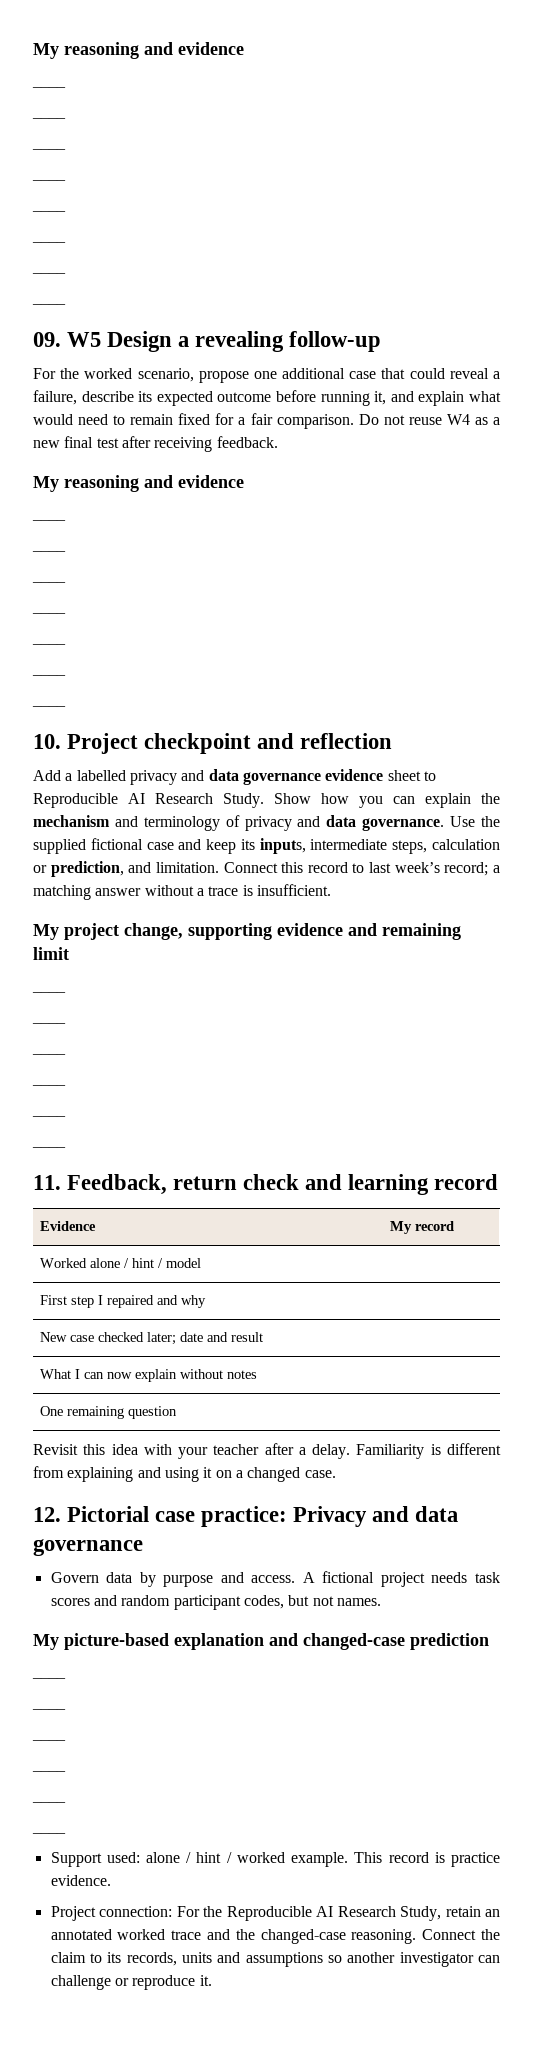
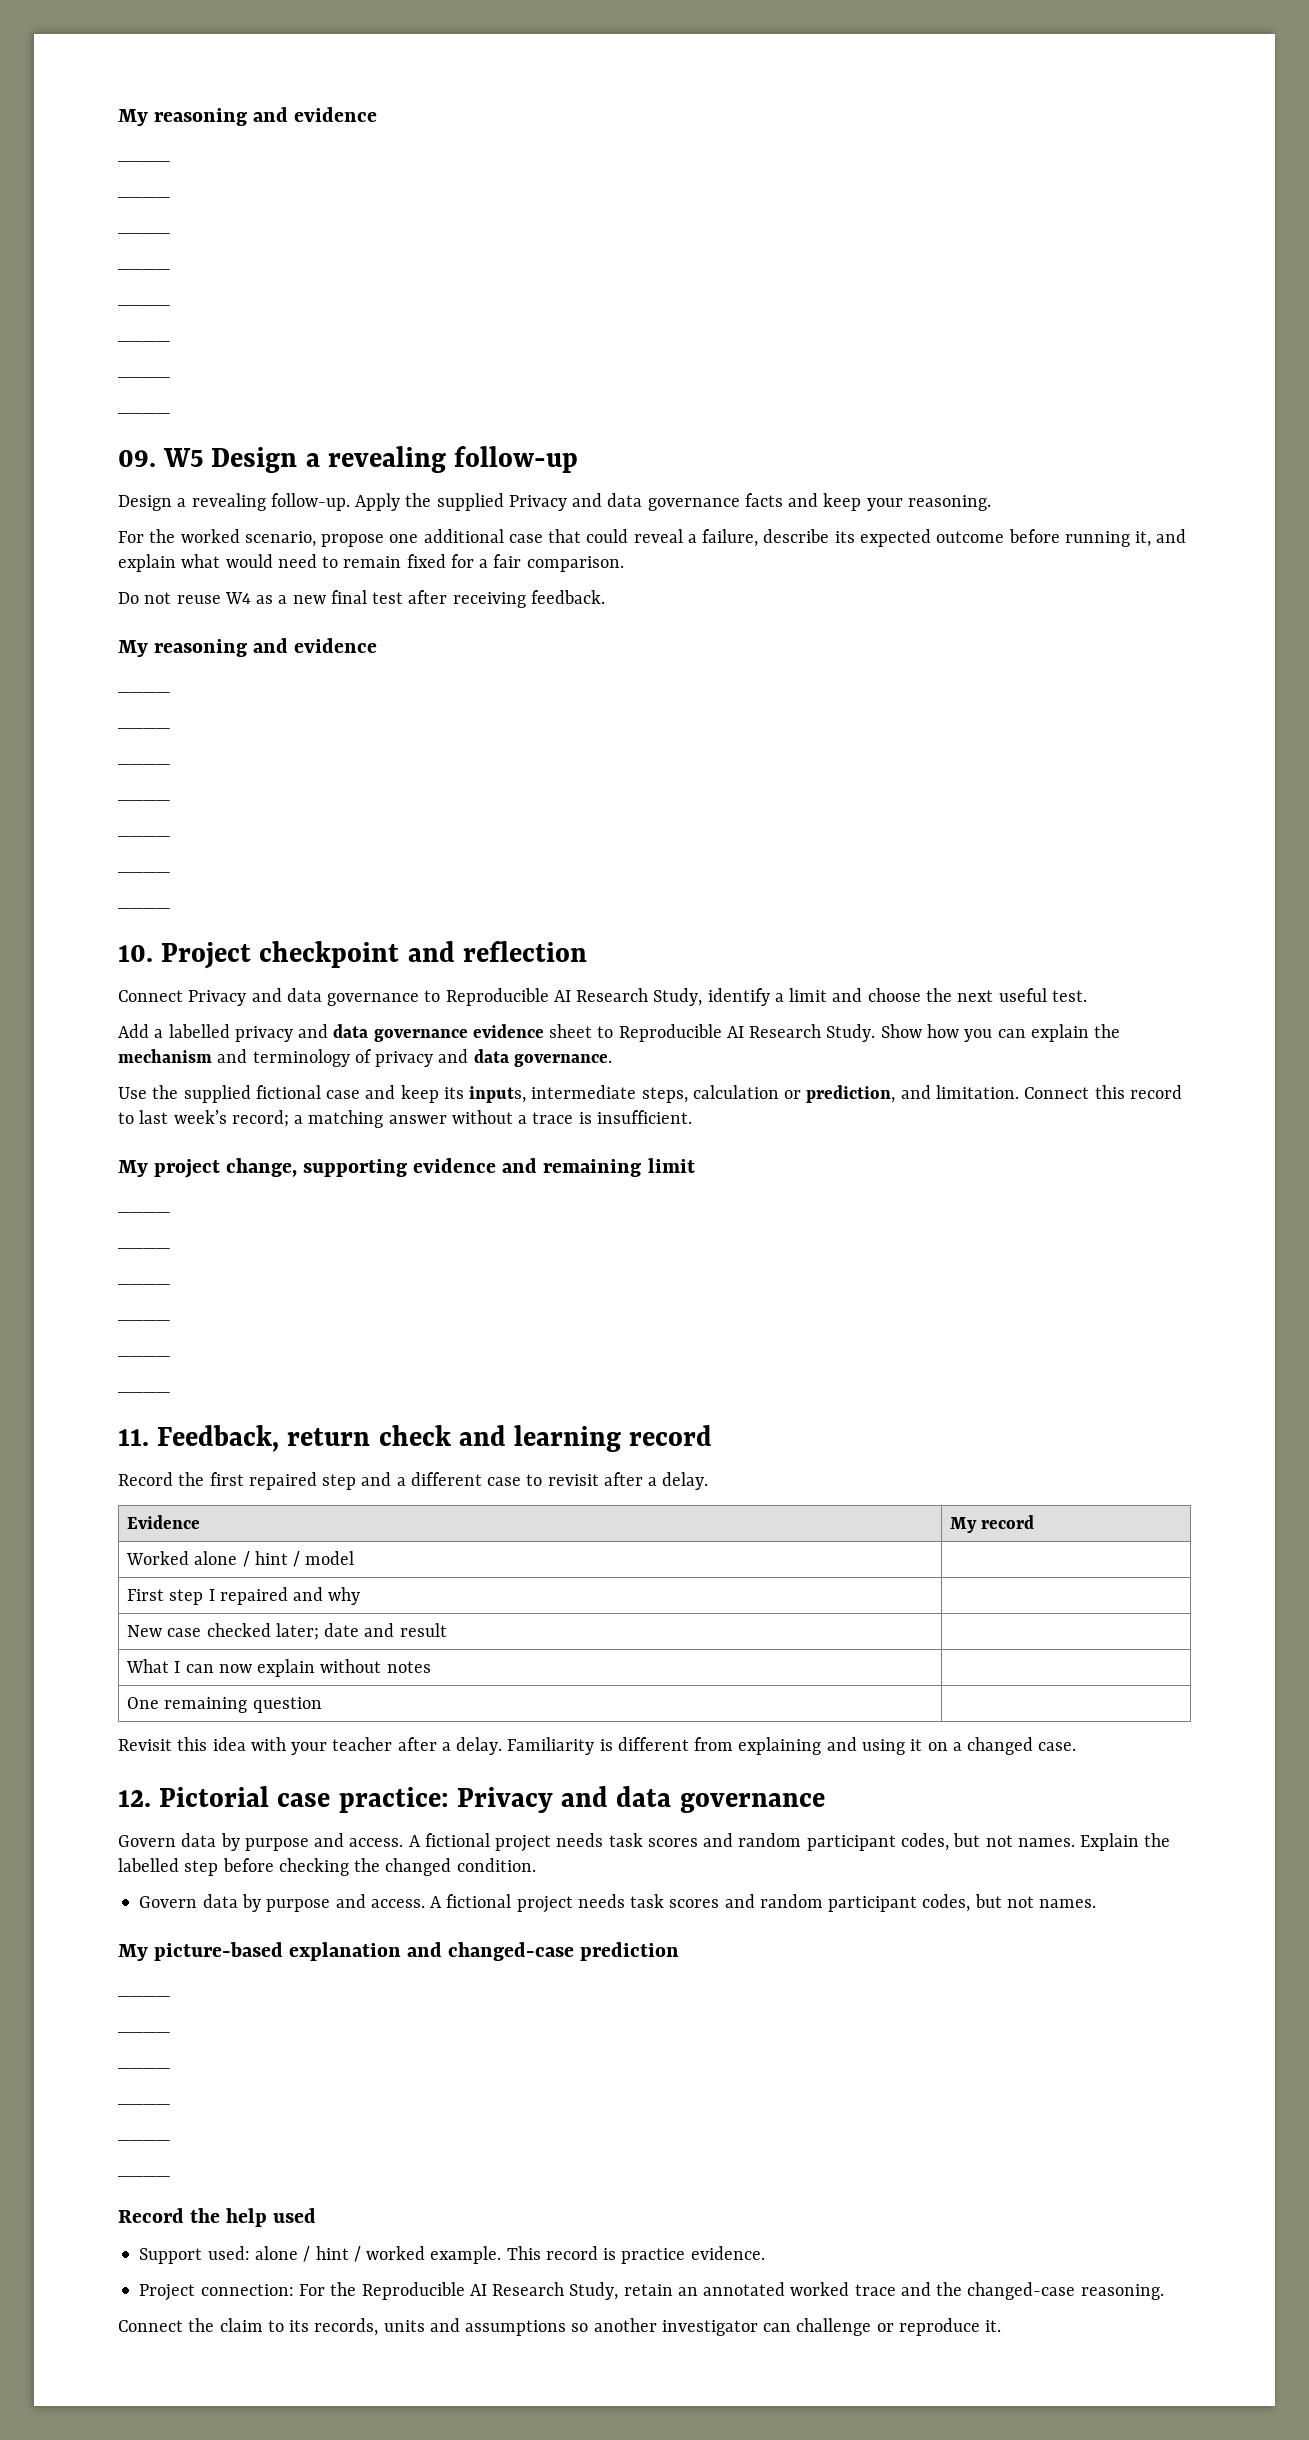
(382, 341) none -> [118,493,991,511] // Design a revealing follow-up. Apply the supplied Privacy and data governance facts and keep your reasoning.
(354, 421) none -> (624, 564) //
(393, 741) none -> [118,988,1087,1006] // Connect Privacy and data governance to Reproducible AI Research Study, identify a limit and choose the next useful test.
(445, 824) none -> (612, 1060) //
(499, 1182) none -> [118,1472,709,1490] // Record the first repaired step and a different case to revisit after a delay.
(143, 1547) none -> [118,1833,1171,1852] [118,1858,536,1876] // Govern data by purpose and access. A fictional project needs task scores and random participant codes, but not names. Explain the labelled step before checking the changed condition.
(66, 1833) none -> [118,2208,317,2227] // Record the help used
(417, 1936) none -> (1164, 2292) //

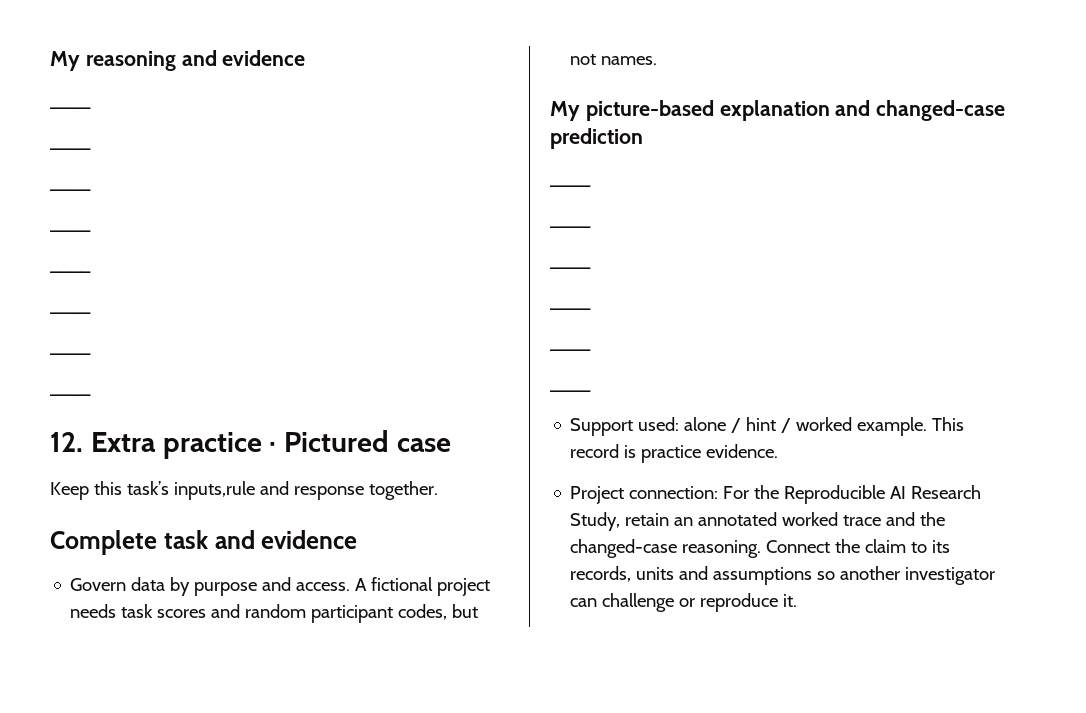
[118,446,579,473] [118,493,991,511] [118,529,1187,547] [118,554,624,572] [118,590,605,608] [118,638,378,657] [118,690,170,693] [118,726,170,729] [118,762,170,765] [118,798,170,801] [118,834,170,837] [118,870,170,873] [118,906,170,909] [118,941,587,969] [118,988,1087,1006] [118,1024,1121,1042] [118,1049,612,1067] [118,1085,1182,1103] [118,1110,692,1128] [118,1158,695,1178] [118,1210,170,1213] [118,1246,170,1249] [118,1282,170,1285] [118,1318,170,1321] [118,1354,170,1357] [118,1390,170,1393] [118,1425,713,1452] [118,1472,709,1490] [126,1515,200,1529] [949,1515,1035,1533] [125,1551,355,1567] [126,1587,361,1605] [126,1623,447,1640] [125,1659,431,1677] [126,1697,322,1713] [118,1737,1077,1755] [118,1786,825,1813] [118,1833,1171,1852] [118,1858,536,1876] 09. W5 Design a revealing follow-up // Design a revealing follow-up. Apply the supplied Privacy and data governance facts and keep your reasoning. // For the worked scenario, propose one additional case that could reveal a failure, describe its expected outcome before running it, and explain what would need to remain fixed for a fair comparison. // Do not reuse W4 as a new final test after receiving feedback. // My reasoning and evidence // ____ // ____ // ____ // ____ // ____ // ____ // ____ // 10. Project checkpoint and reflection // Connect Privacy and data governance to Reproducible AI Research Study, identify a limit and choose the next useful test. // Add a labelled privacy and data governance evidence sheet to Reproducible AI Research Study. Show how you can explain the mechanism and terminology of privacy and data governance. // Use the supplied fictional case and keep its inputs, intermediate steps, calculation or prediction, and limitation. Connect this record to last week’s record; a matching answer without a trace is insufficient. // My project change, supporting evidence and remaining limit // ____ // ____ // ____ // ____ // ____ // ____ // 11. Feedback, return check and learning record // Record the first repaired step and a different case to revisit after a delay. // Evidence | My record // Worked alone / hint / model | // First step I repaired and why | // New case checked later; date and result | // What I can now explain without notes | // One remaining question | // Revisit this idea with your teacher after a delay. Familiarity is different from explaining and using it on a changed case. // 12. Pictorial case practice: Privacy and data governance // Govern data by purpose and access. A fictional project needs task scores and random participant codes, but not names. Explain the labelled step before checking the changed condition. -> [50,430,452,459] [50,481,438,500] [50,530,358,555] 12. Extra practice · Pictured case // Keep this task’s inputs,rule and response together. // Complete task and evidence
[118,2208,317,2227] // Record the help used -> (591, 391) none
(1164, 2292) // -> (762, 549) none

